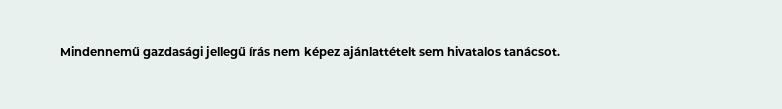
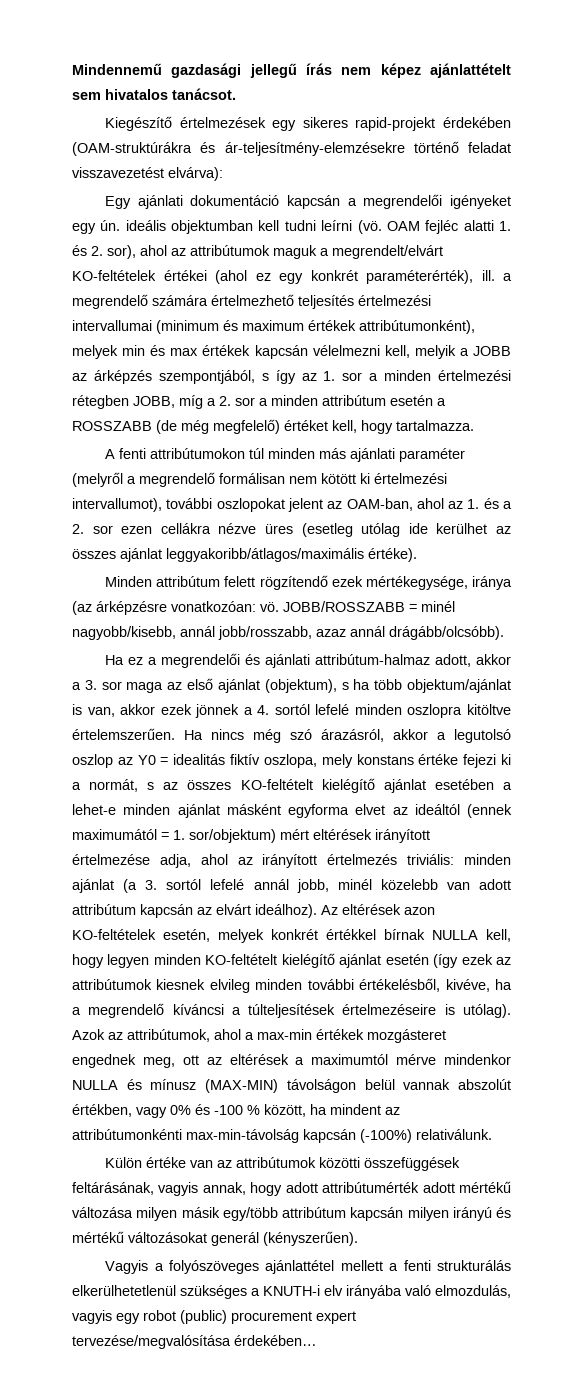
(560, 51) none -> [105,116,512,131] [72,141,511,156] [72,167,223,181] [105,194,512,209] [72,220,512,234] [72,245,443,259] [72,270,512,284] [72,294,431,309] [72,320,475,334] [72,345,512,359] [72,370,511,384] [72,395,446,409] [72,419,474,434] [105,448,466,462] [72,472,447,487] [72,498,513,512] [72,523,512,537] [72,548,417,562] [105,575,512,590] [72,601,455,615] [72,626,504,640] [105,653,511,668] [72,678,511,693] [72,704,511,718] [72,728,511,743] [72,754,511,768] [72,778,512,793] [72,804,512,818] [72,829,430,843] [72,854,511,868] [72,879,512,893] [72,904,435,918] [72,929,511,943] [72,953,512,968] [72,978,512,993] [72,1003,511,1018] [72,1029,446,1043] [72,1054,511,1068] [72,1079,512,1093] [72,1104,400,1118] [72,1129,492,1143] [105,1157,461,1171] [72,1181,511,1196] [72,1207,511,1221] [72,1231,358,1246] [105,1260,511,1274] [72,1285,511,1299] [72,1310,356,1324] [72,1335,317,1349] // Kiegészítő értelmezések egy sikeres rapid-projekt érdekében (OAM-struktúrákra és ár-teljesítmény-elemzésekre történő feladat visszavezetést elvárva): // Egy ajánlati dokumentáció kapcsán a megrendelői igényeket egy ún. ideális objektumban kell tudni leírni (vö. OAM fejléc alatti 1. és 2. sor), ahol az attribútumok maguk a megrendelt/elvárt KO-feltételek értékei (ahol ez egy konkrét paraméterérték), ill. a megrendelő számára értelmezhető teljesítés értelmezési intervallumai (minimum és maximum értékek attribútumonként), melyek min és max értékek kapcsán vélelmezni kell, melyik a JOBB az árképzés szempontjából, s így az 1. sor a minden értelmezési rétegben JOBB, míg a 2. sor a minden attribútum esetén a ROSSZABB (de még megfelelő) értéket kell, hogy tartalmazza. // A fenti attribútumokon túl minden más ajánlati paraméter (melyről a megrendelő formálisan nem kötött ki értelmezési intervallumot), további oszlopokat jelent az OAM-ban, ahol az 1. és a 2. sor ezen cellákra nézve üres (esetleg utólag ide kerülhet az összes ajánlat leggyakoribb/átlagos/maximális értéke). // Minden attribútum felett rögzítendő ezek mértékegysége, iránya (az árképzésre vonatkozóan: vö. JOBB/ROSSZABB = minél nagyobb/kisebb, annál jobb/rosszabb, azaz annál drágább/olcsóbb). // Ha ez a megrendelői és ajánlati attribútum-halmaz adott, akkor a 3. sor maga az első ajánlat (objektum), s ha több objektum/ajánlat is van, akkor ezek jönnek a 4. sortól lefelé minden oszlopra kitöltve értelemszerűen. Ha nincs még szó árazásról, akkor a legutolsó oszlop az Y0 = idealitás fiktív oszlopa, mely konstans értéke fejezi ki a normát, s az összes KO-feltételt kielégítő ajánlat esetében a lehet-e minden ajánlat másként egyforma elvet az ideáltól (ennek maximumától = 1. sor/objektum) mért eltérések irányított értelmezése adja, ahol az irányított értelmezés triviális: minden ajánlat (a 3. sortól lefelé annál jobb, minél közelebb van adott attribútum kapcsán az elvárt ideálhoz). Az eltérések azon KO-feltételek esetén, melyek konkrét értékkel bírnak NULLA kell, hogy legyen minden KO-feltételt kielégítő ajánlat esetén (így ezek az attribútumok kiesnek elvileg minden további értékelésből, kivéve, ha a megrendelő kíváncsi a túlteljesítések értelmezéseire is utólag). Azok az attribútumok, ahol a max-min értékek mozgásteret engednek meg, ott az eltérések a maximumtól mérve mindenkor NULLA és mínusz (MAX-MIN) távolságon belül vannak abszolút értékben, vagy 0% és -100 % között, ha mindent az attribútumonkénti max-min-távolság kapcsán (-100%) relativálunk. // Külön értéke van az attribútumok közötti összefüggések feltárásának, vagyis annak, hogy adott attribútumérték adott mértékű változása milyen másik egy/több attribútum kapcsán milyen irányú és mértékű változásokat generál (kényszerűen). // Vagyis a folyószöveges ajánlattétel mellett a fenti strukturálás elkerülhetetlenül szükséges a KNUTH-i elv irányába való elmozdulás, vagyis egy robot (public) procurement expert tervezése/megvalósítása érdekében…

